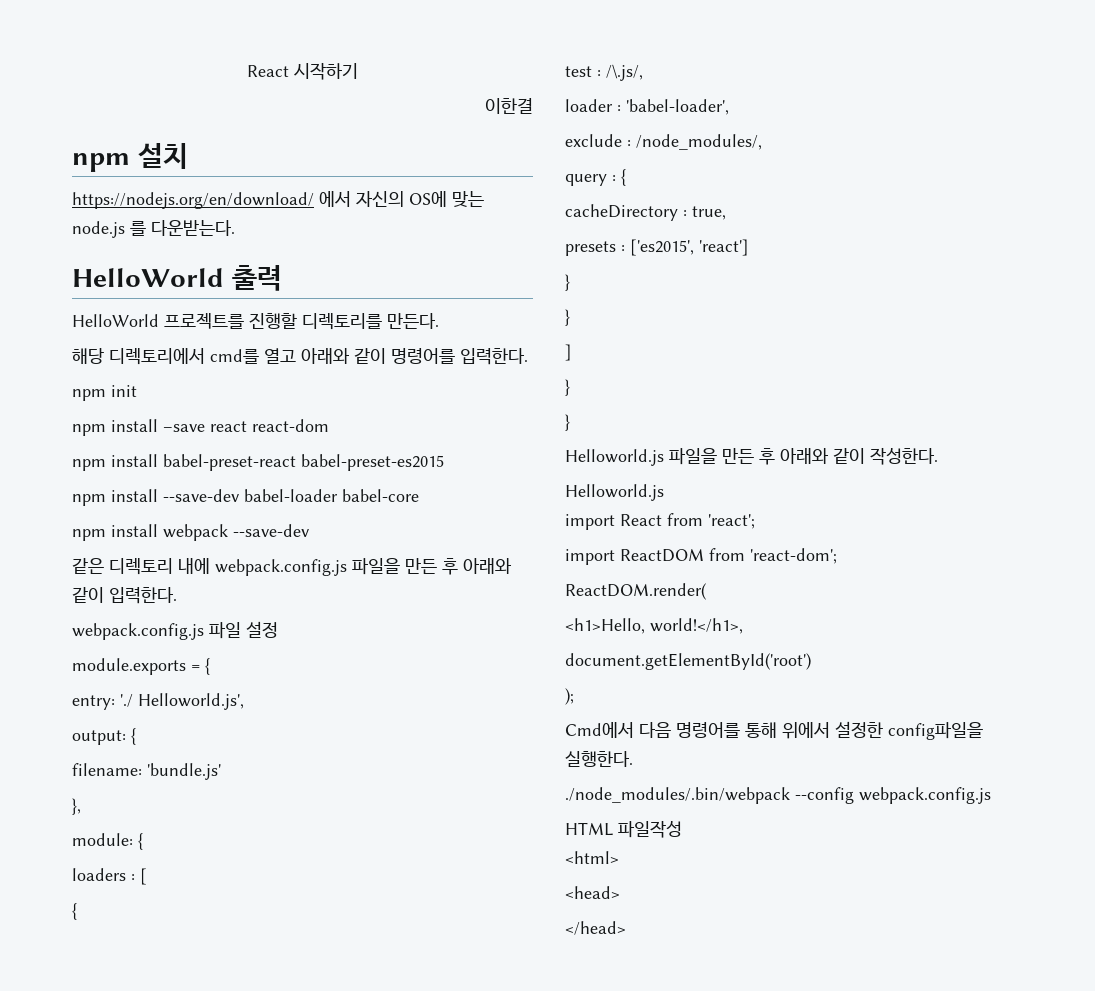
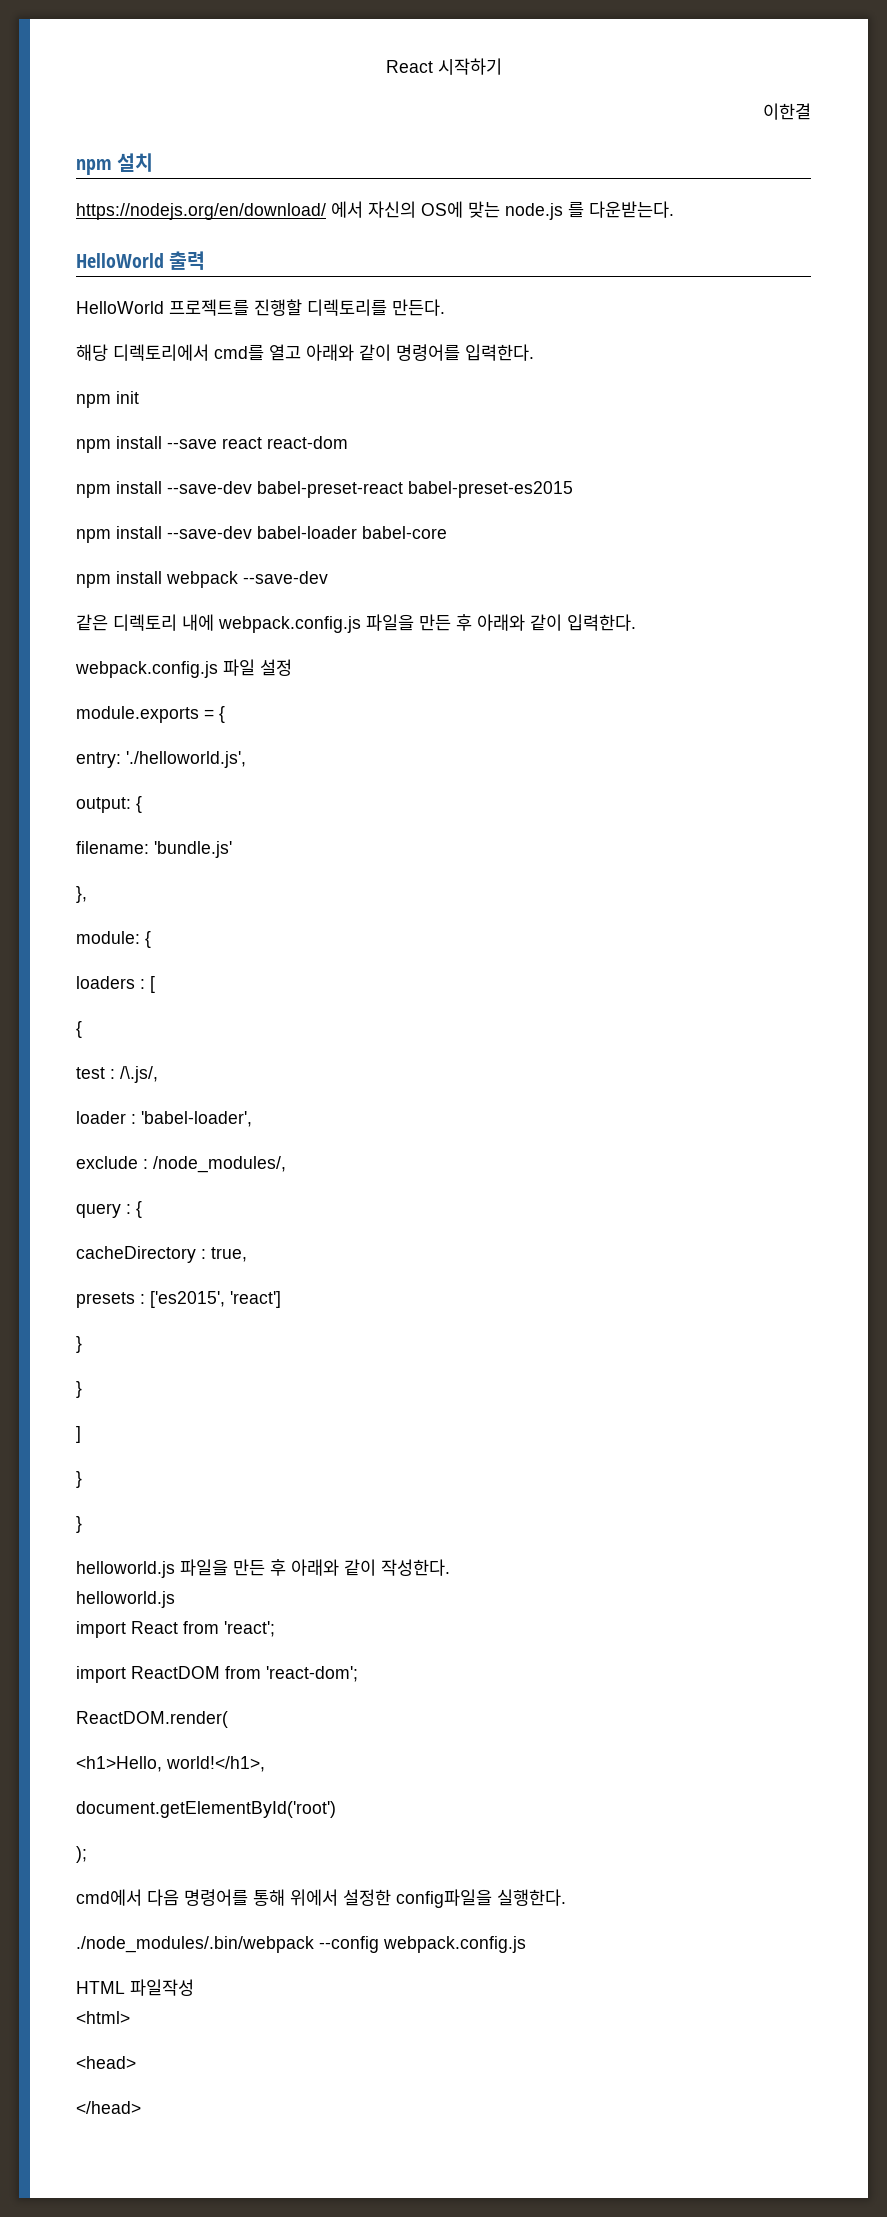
[163,424,205,432] –save -> [167,439,217,449] --save
(158, 460) none -> [167,481,252,494] --save-dev
[120,693,244,710] './ Helloworld.js', -> [126,751,246,768] './helloworld.js',
[565,449,664,466] Helloworld.js -> [76,1561,175,1578] helloworld.js
[565,484,664,501] Helloworld.js -> [76,1591,175,1608] helloworld.js
[565,722,634,738] Cmd에서 -> [76,1889,142,1906] cmd에서

